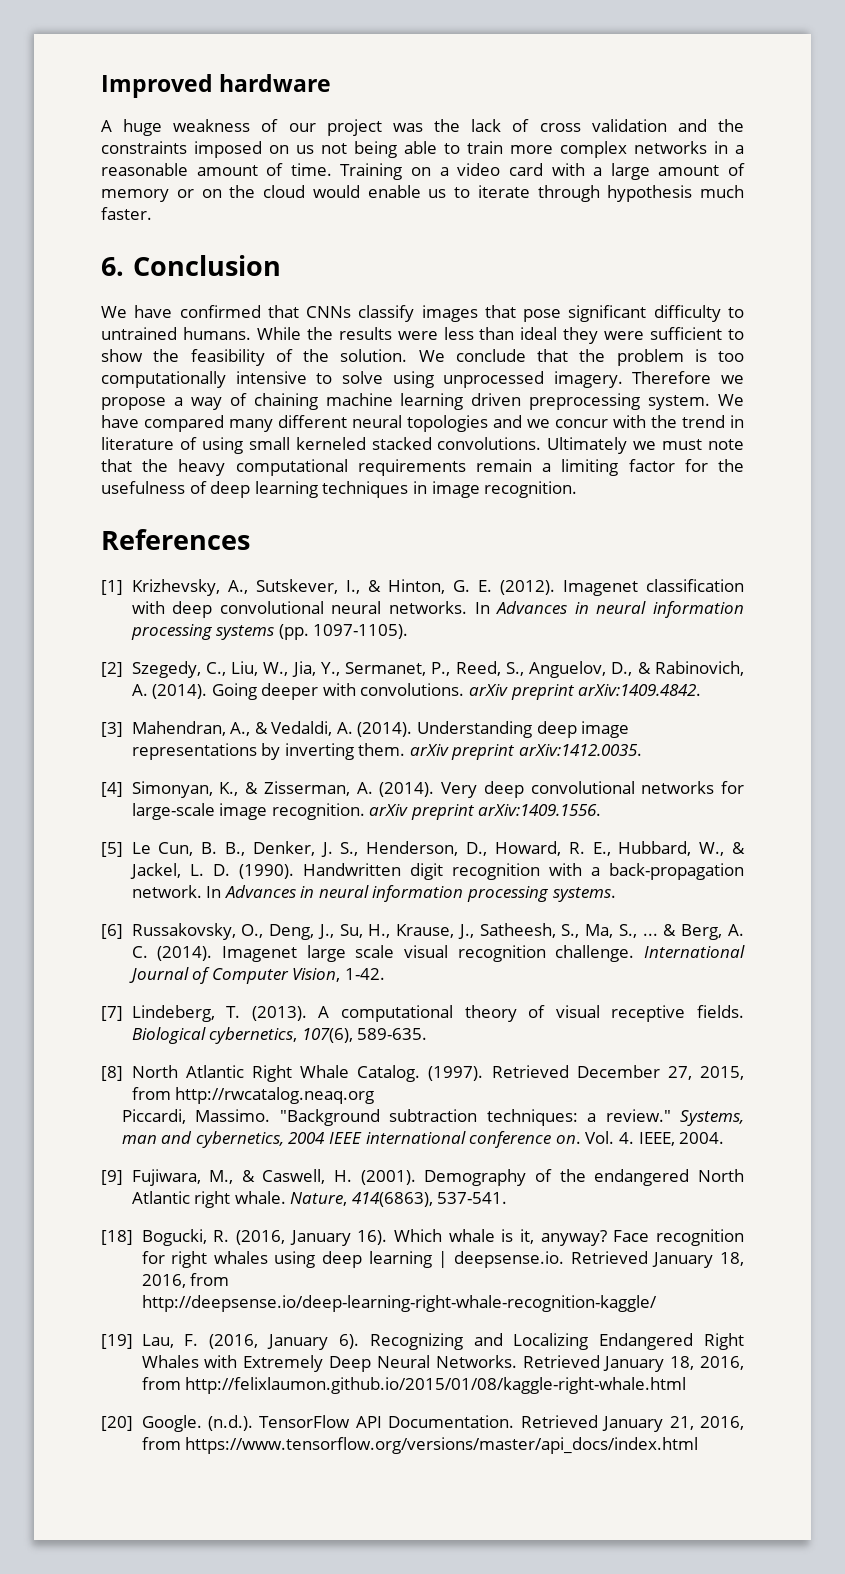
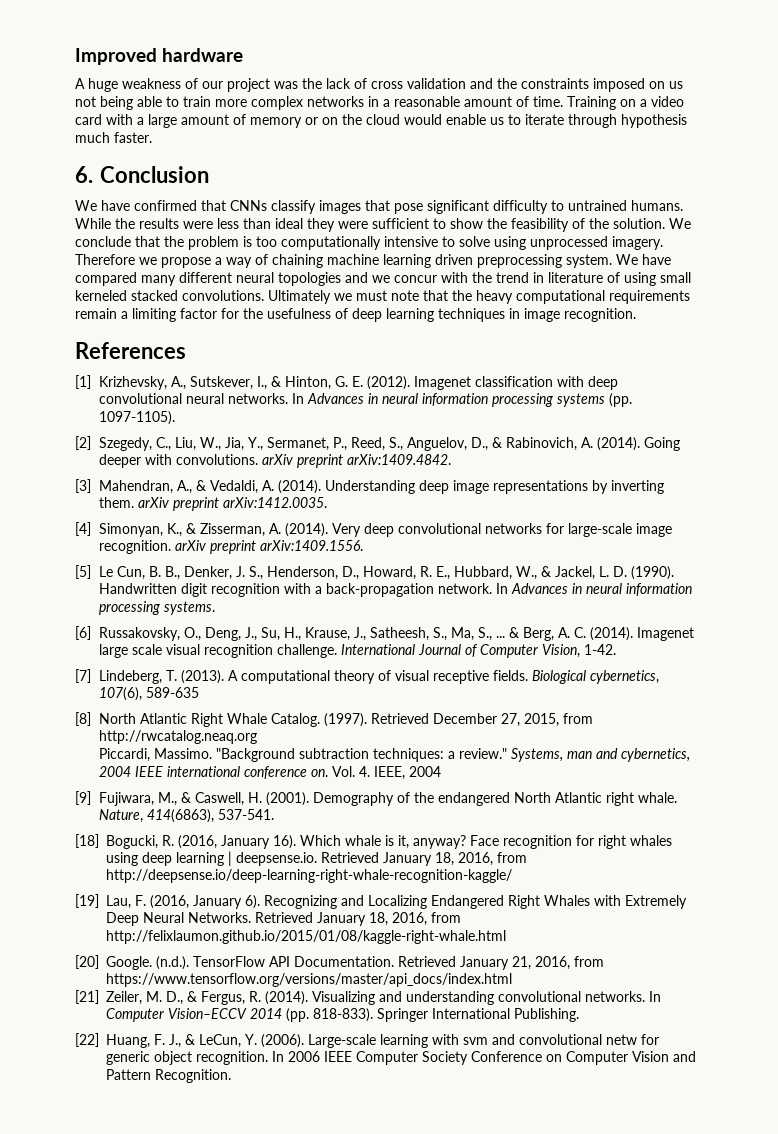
[357,1028,428,1040] 589-635. -> [146,687,200,698] 589-635
[679,1132,725,1144] 2004. -> [409,766,442,777] 2004
(699, 1445) none -> [75,990,661,1005] [106,1008,579,1022] [75,1033,659,1048] [106,1051,696,1065] [106,1069,231,1083] // [21] Zeiler, M. D., & Fergus, R. (2014). Visualizing and understanding convolutional networks. In Computer Vision–ECCV 2014 (pp. 818-833). Springer International Publishing. // [22] Huang, F. J., & LeCun, Y. (2006). Large-scale learning with svm and convolutional netw for generic object recognition. In 2006 IEEE Computer Society Conference on Computer Vision and Pattern Recognition.

